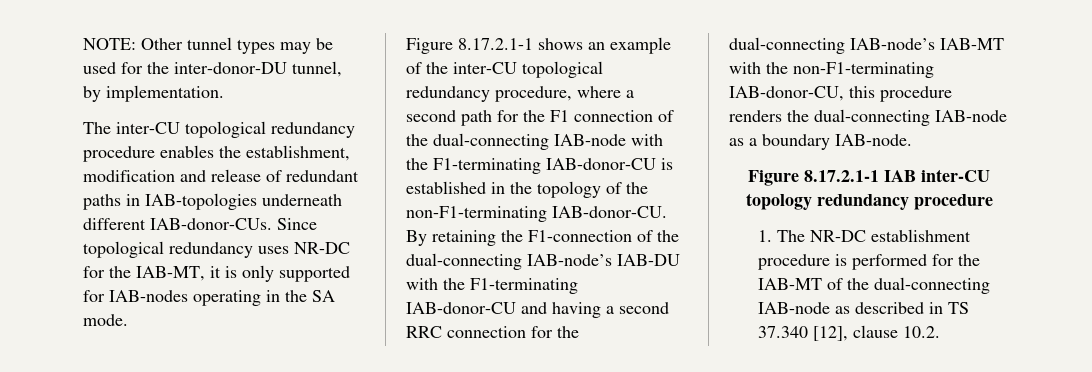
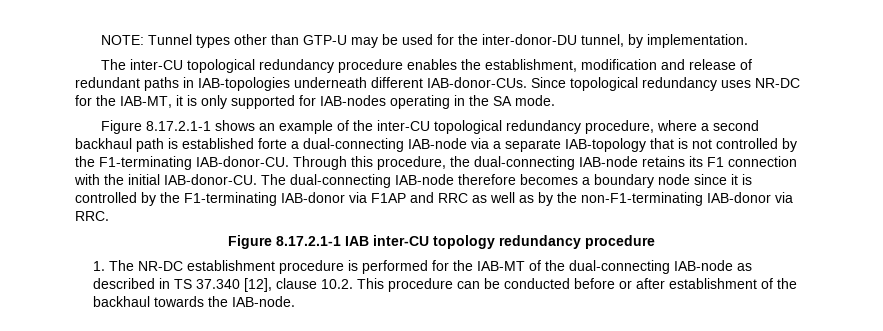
[141,37,275,54] Other tunnel types -> [148,34,348,48] Tunnel types other than GTP-U
[461,110,674,126] [406,133,663,150] [406,158,673,174] [406,181,648,198] [406,206,667,222] [406,230,679,246] [406,253,680,270] [406,278,578,294] [406,302,669,318] [406,326,579,338] [729,37,1004,54] [729,62,934,78] [729,86,952,102] [729,109,1007,126] [729,134,912,150] path for the F1 connection of the dual-connecting IAB-node with the F1-terminating IAB-donor-CU is established in the topology of the non-F1-terminating IAB-donor-CU. By retaining the F1-connection of the dual-connecting IAB-node’s IAB-DU with the F1-terminating IAB-donor-CU and having a second RRC connection for the dual-connecting IAB-node’s IAB-MT with the non-F1-terminating IAB-donor-CU, this procedure renders the dual-connecting IAB-node as a boundary IAB-node. -> [75,138,797,152] [75,156,797,170] [74,174,752,188] [75,192,793,206] [75,211,109,221] backhaul path is established forte a dual-connecting IAB-node via a separate IAB-topology that is not controlled by the F1-terminating IAB-donor-CU. Through this procedure, the dual-connecting IAB-node retains its F1 connection with the initial IAB-donor-CU. The dual-connecting IAB-node therefore becomes a boundary node since it is controlled by the F1-terminating IAB-donor via F1AP and RRC as well as by the non-F1-terminating IAB-donor via RRC.
(941, 332) none -> [357,278,798,292] [93,296,296,307] This procedure can be conducted before or after establishment of the backhaul towards the IAB-node.

